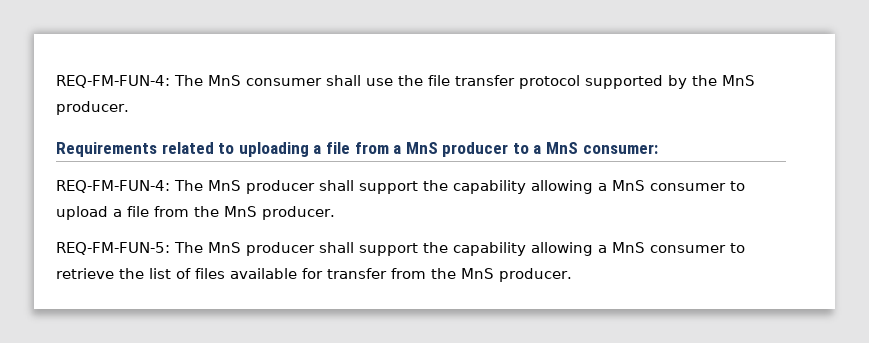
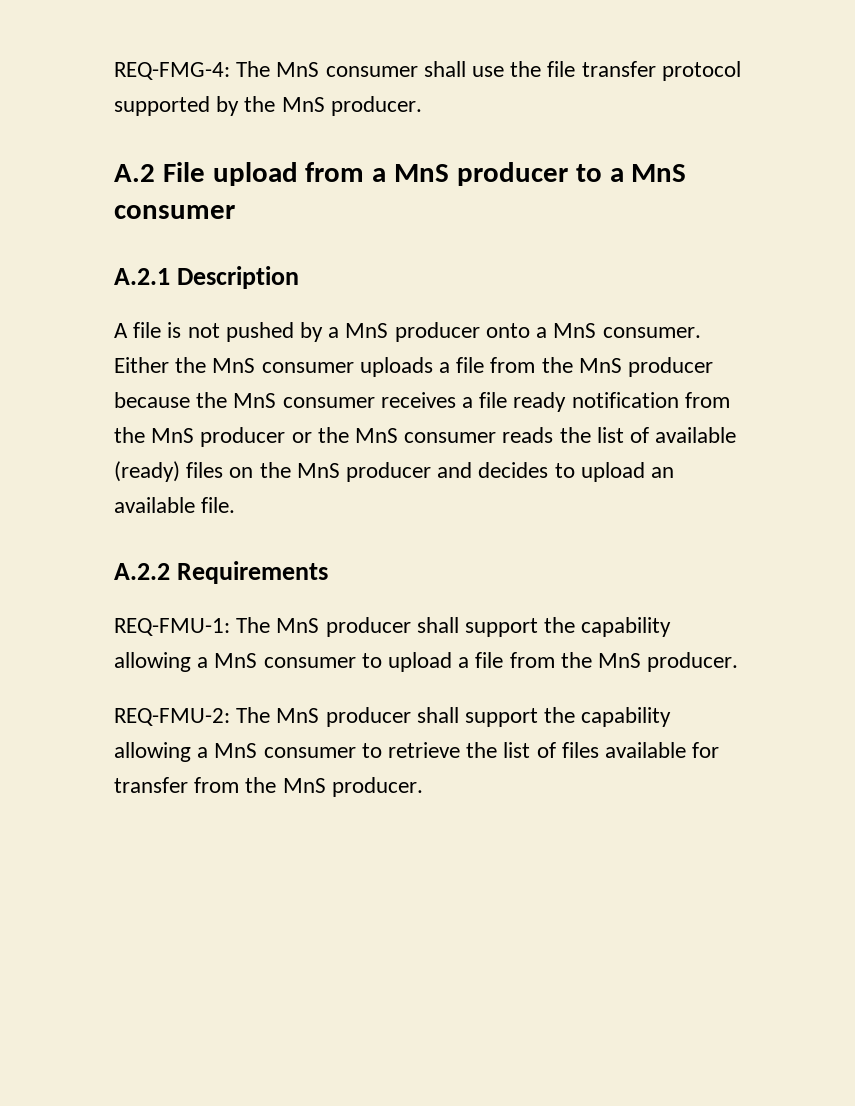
[56,75,170,88] REQ-FM-FUN-4: -> [114,62,230,80] REQ-FMG-4:
[56,142,350,157] Requirements related to uploading a file -> [114,162,298,186] A.2 File upload
[582,144,658,154] [56,180,170,193] consumer: // REQ-FM-FUN-4: -> [114,205,235,219] [114,266,300,289] [114,322,701,342] [114,357,714,377] [114,392,730,412] [114,427,737,447] [114,461,675,482] [114,497,236,513] [114,561,329,584] [114,618,230,636] consumer // A.2.1 Description // A file is not pushed by a MnS producer onto a MnS consumer. Either the MnS consumer uploads a file from the MnS producer because the MnS consumer receives a file ready notification from the MnS producer or the MnS consumer reads the list of available (ready) files on the MnS producer and decides to upload an available file. // A.2.2 Requirements // REQ-FMU-1:
[56,242,170,255] REQ-FM-FUN-5: -> [114,708,230,726] REQ-FMU-2:

